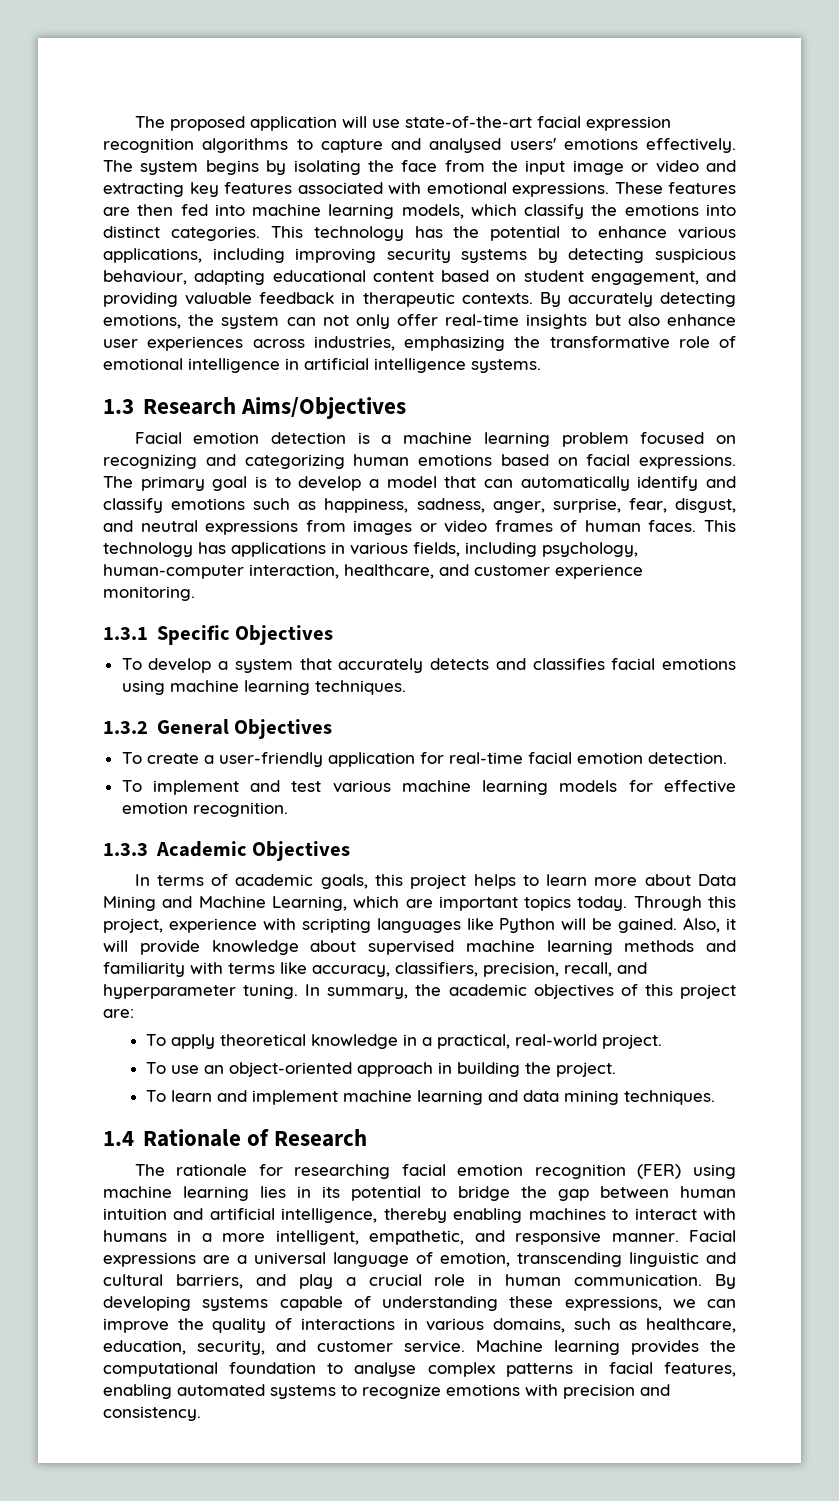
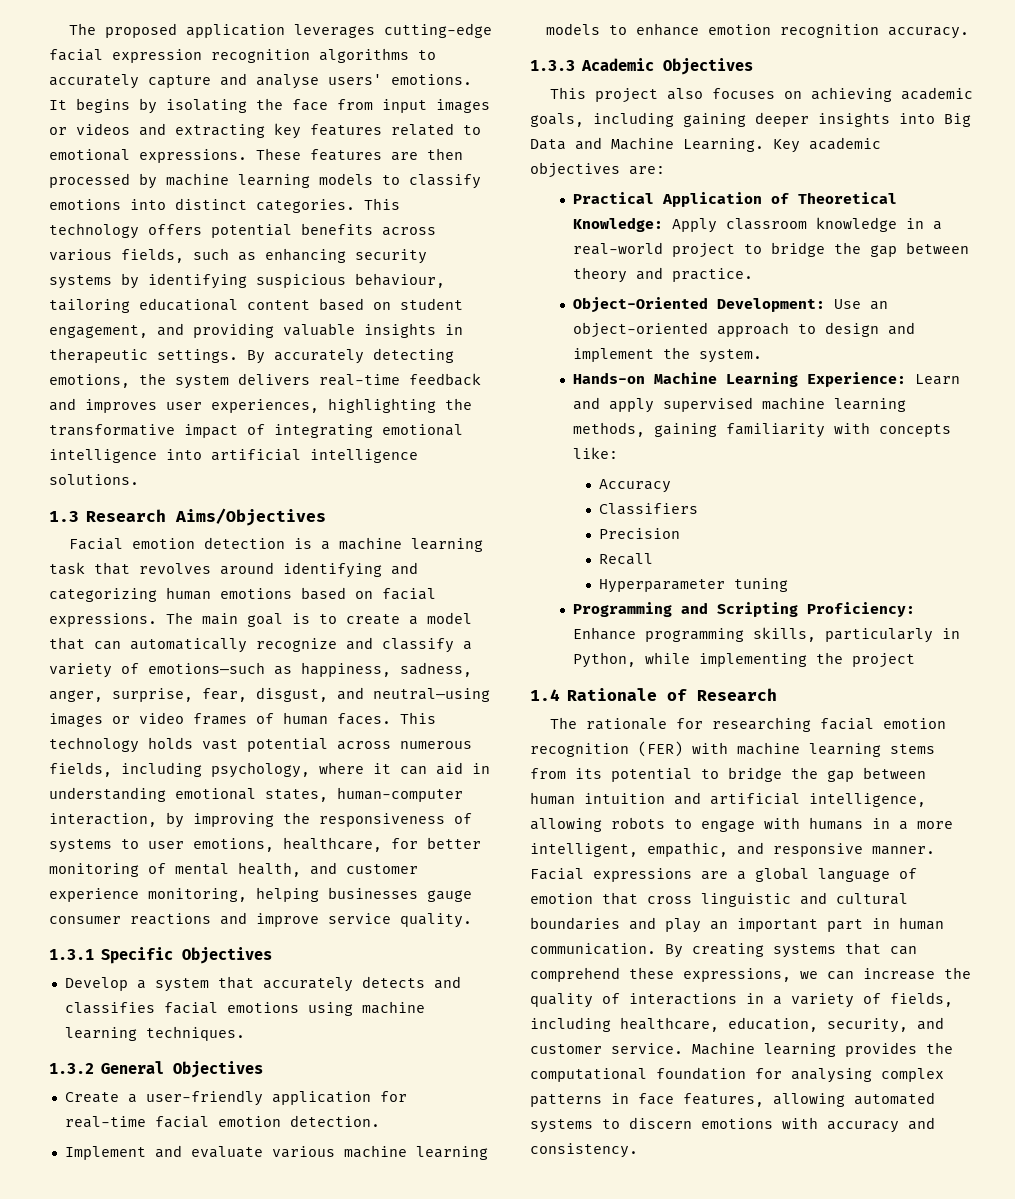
[341,116,532,128] will use state-of-the-art -> [294,23,493,38] leverages cutting-edge
(313, 144) none -> [49,74,139,89] accurately
[429,138,736,153] [103,160,199,175] analysed users' emotions effectively. The system -> [256,74,472,89] [49,100,67,110] analyse users' emotions. It
[492,160,699,175] the input image or video -> [382,99,490,113] [49,123,130,135] input images or videos
[297,182,421,194] associated with -> [391,123,481,136] related to
[180,204,618,219] fed into machine learning models, which classify the -> [49,173,481,189] processed by machine learning models to classify
[414,226,737,241] [103,248,377,263] has the potential to enhance various applications, including improving -> [148,223,436,238] [49,248,346,263] offers potential benefits across various fields, such as enhancing
[568,248,645,263] detecting -> [148,273,247,289] identifying
[194,270,266,285] adapting -> [49,299,130,313] tailoring
[259,292,335,304] feedback -> [364,323,436,338] insights
[461,293,533,304] contexts. -> [157,349,238,363] settings.
[286,314,736,329] [103,336,736,351] can not only offer real-time insights but also enhance user experiences across industries, emphasizing the transformative role of -> [238,373,481,386] [49,398,472,413] [49,424,373,438] delivers real-time feedback and improves user experiences, highlighting the transformative impact of integrating
[285,358,299,370] in -> [166,449,202,460] into
[471,359,541,373] systems. -> [49,474,139,485] solutions.
[561,432,736,447] [103,454,197,469] problem focused on recognizing -> [49,562,382,578] task that revolves around identifying
[140,476,205,491] primary -> [202,613,238,625] main
[298,476,362,491] develop -> [346,614,400,625] create
[637,476,699,491] identify -> [256,638,337,652] recognize
[171,498,291,510] emotions such -> [463,641,472,650] [49,662,265,678] a variety of emotions—such
[140,520,346,535] neutral expressions from -> [373,688,490,702] neutral—using
[198,542,638,557] [103,564,643,579] [103,586,195,601] has applications in various fields, including psychology, human-computer interaction, healthcare, and customer experience monitoring. -> [148,737,472,752] [49,762,490,778] [49,787,463,802] [49,812,472,828] [49,837,481,853] [49,862,418,877] [49,887,472,902] [49,912,472,928] holds vast potential across numerous fields, including psychology, where it can aid in understanding emotional states, human-computer interaction, by improving the responsiveness of systems to user emotions, healthcare, for better monitoring of mental health, and customer experience monitoring, helping businesses gauge consumer reactions and improve service quality.
[121,658,212,673] To develop -> [64,977,128,991] Develop
[121,752,199,764] To create -> [64,1092,119,1103] Create
[121,780,736,795] [121,802,288,817] [103,841,351,861] [134,874,736,889] [103,896,736,911] [103,917,737,933] [103,940,736,955] [103,962,647,977] [103,984,736,999] [103,1009,134,1018] [146,1034,663,1049] [146,1062,617,1077] [146,1090,716,1105] To implement and test various machine learning models for effective emotion recognition. // 1.3.3 Academic Objectives // In terms of academic goals, this project helps to learn more about Data Mining and Machine Learning, which are important topics today. Through this project, experience with scripting languages like Python will be gained. Also, it will provide knowledge about supervised machine learning methods and familiarity with terms like accuracy, classifiers, precision, recall, and hyperparameter tuning. In summary, the academic objectives of this project are: // To apply theoretical knowledge in a practical, real-world project. // To use an object-oriented approach in building the project. // To learn and implement machine learning and data mining techniques. -> [64,1145,488,1160] [545,23,969,39] [530,58,754,75] [550,87,974,103] [530,112,971,127] [530,137,881,153] [530,162,665,178] [572,192,897,207] [572,217,942,233] [572,242,969,258] [572,267,753,283] [572,297,888,313] [572,322,915,338] [572,347,762,363] [572,372,960,387] [572,397,906,413] [572,422,951,438] [572,447,618,459] [599,479,672,493] [599,503,699,515] [599,528,681,539] [599,553,654,565] [599,578,789,593] [572,602,915,617] [572,627,960,643] [572,652,915,668] Implement and evaluate various machine learning models to enhance emotion recognition accuracy. // 1.3.3 Academic Objectives // This project also focuses on achieving academic goals, including gaining deeper insights into Big Data and Machine Learning. Key academic objectives are: // Practical Application of Theoretical Knowledge: Apply classroom knowledge in a real-world project to bridge the gap between theory and practice. // Object-Oriented Development: Use an object-oriented approach to design and implement the system. // Hands-on Machine Learning Experience: Learn and apply supervised machine learning methods, gaining familiarity with concepts like: // Accuracy // Classifiers // Precision // Recall // Hyperparameter tuning // Programming and Scripting Proficiency: Enhance programming skills, particularly in Python, while implementing the project
[693,1164,736,1179] [103,1186,311,1201] using machine learning lies in -> [692,742,935,757] [530,768,566,779] with machine learning stems from
[383,1208,697,1223] thereby enabling machines to interact -> [530,817,755,832] allowing robots to engage
[369,1230,465,1245] empathetic, -> [647,842,728,857] empathic,
[254,1252,326,1265] universal -> [755,867,809,882] global
[440,1252,622,1267] emotion, transcending -> [530,892,692,905] emotion that cross
[175,1274,243,1289] barriers, -> [530,917,620,930] boundaries
[345,1274,466,1286] a crucial role -> [710,918,863,932] an important part
[103,1296,498,1311] developing systems capable of understanding -> [692,942,917,958] [530,967,620,982] creating systems that can comprehend
[103,1318,169,1333] improve -> [863,968,935,980] increase
[426,1318,638,1333] various domains, such as -> [773,992,953,1008] [530,1017,611,1032] a variety of fields, including
[327,1362,417,1377] to analyse -> [755,1068,872,1083] for analysing
[608,1362,736,1377] [103,1384,172,1399] facial features, enabling -> [638,1093,845,1107] face features, allowing
[362,1384,441,1399] recognize -> [629,1117,692,1129] discern
[563,1384,635,1399] precision -> [827,1121,899,1133] accuracy

